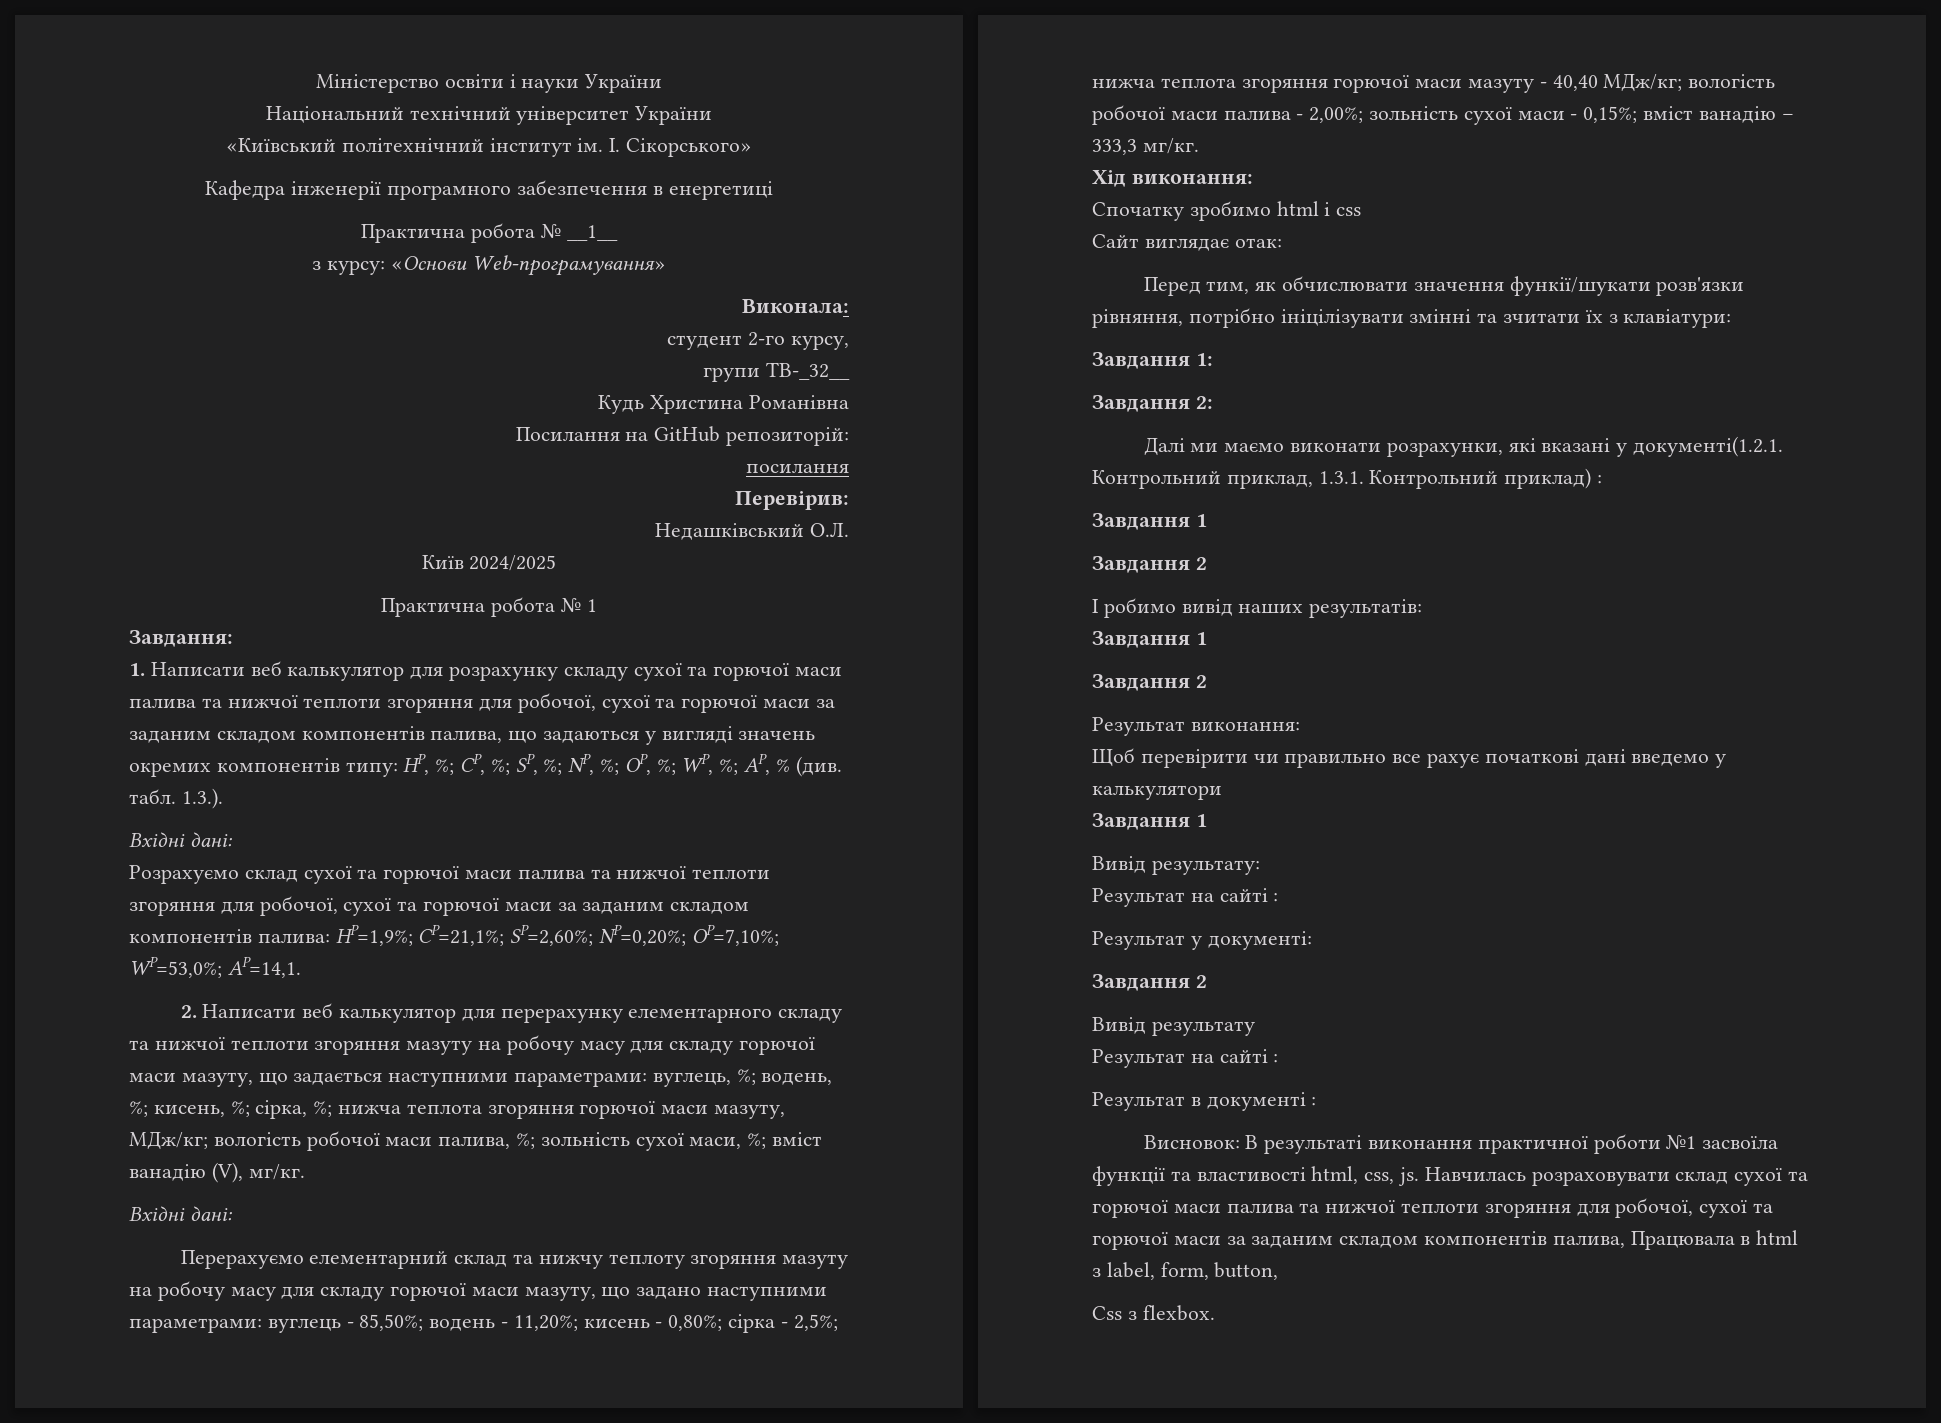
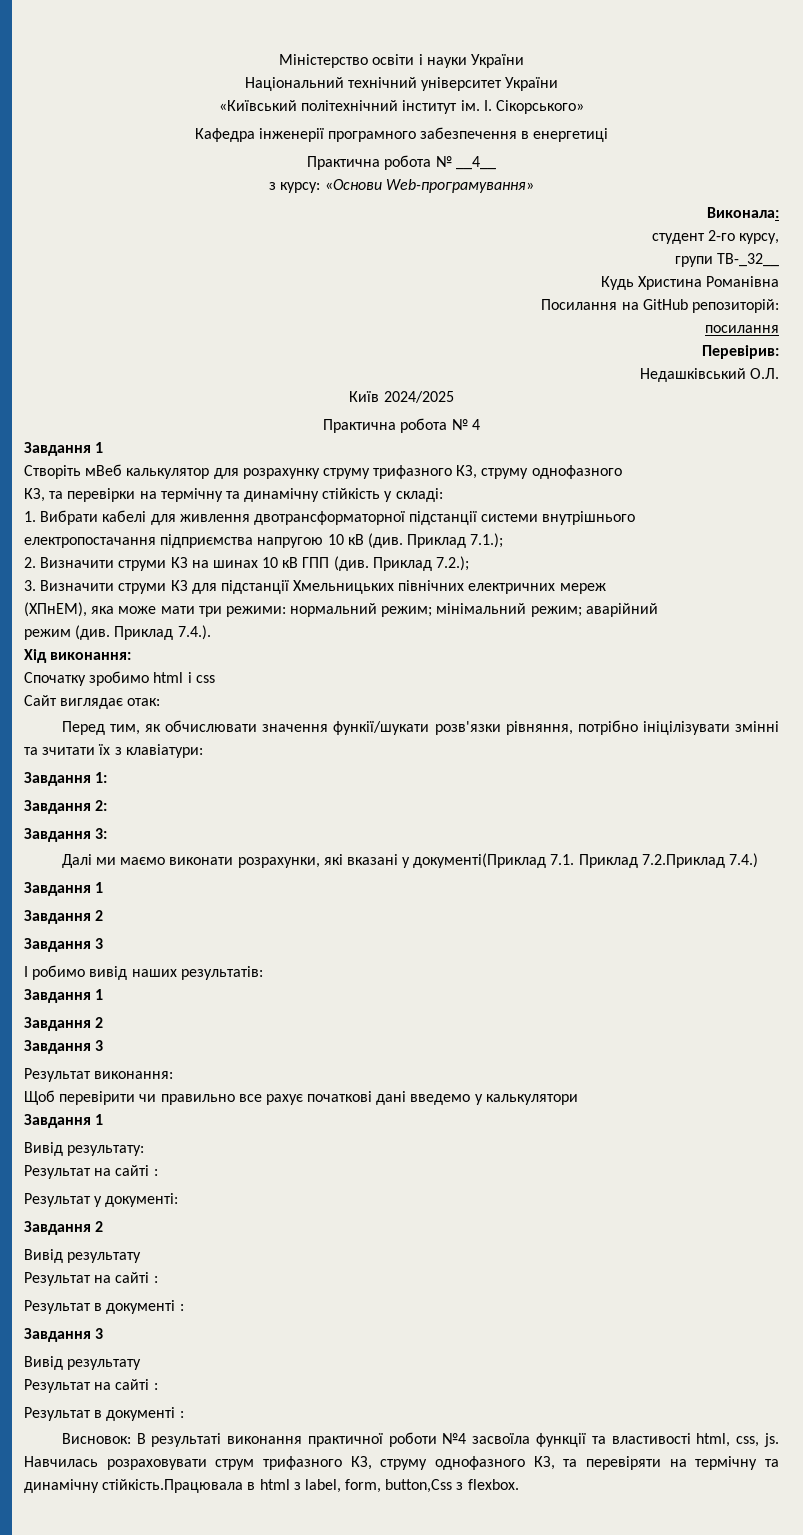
[566,225,618,241] __1__ -> [455,156,496,170] __4__
[586,599,597,612] [129,630,233,647] [129,661,843,681] [129,693,835,713] [129,726,816,745] [129,753,842,777] [129,788,223,809] [129,832,233,847] [129,865,771,884] [129,896,750,916] [129,924,779,946] [129,956,301,978] [180,1003,843,1023] [129,1035,816,1055] [129,1069,833,1087] [129,1100,786,1119] [129,1131,823,1151] [129,1162,305,1183] [129,1206,233,1221] [180,1250,849,1269] [129,1281,828,1301] [129,1314,838,1333] [1092,73,1776,93] [1092,105,1794,125] [1092,138,1199,155] 1 // Завдання: // 1. Написати веб калькулятор для розрахунку складу сухої та горючої маси палива та нижчої теплоти згоряння для робочої, сухої та горючої маси за заданим складом компонентів палива, що задаються у вигляді значень окремих компонентів типу: HP, %; CP, %; SP, %; NP, %; OP, %; WP, %; AP, % (див. табл. 1.3.). // Вхідні дані: // Розрахуємо склад сухої та горючої маси палива та нижчої теплоти згоряння для робочої, сухої та горючої маси за заданим складом компонентів палива: HP=1,9%; CP=21,1%; SP=2,60%; NP=0,20%; OP=7,10%; WP=53,0%; AP=14,1. // 2. Написати веб калькулятор для перерахунку елементарного складу та нижчої теплоти згоряння мазуту на робочу масу для складу горючої маси мазуту, що задається наступними параметрами: вуглець, %; водень, %; кисень, %; сірка, %; нижча теплота згоряння горючої маси мазуту, МДж/кг; вологість робочої маси палива, %; зольність сухої маси, %; вміст ванадію (V), мг/кг. // Вхідні дані: // Перерахуємо елементарний склад та нижчу теплоту згоряння мазуту на робочу масу для складу горючої маси мазуту, що задано наступними параметрами: вуглець - 85,50%; водень - 11,20%; кисень - 0,80%; сірка - 2,5%; нижча теплота згоряння горючої маси мазуту - 40,40 МДж/кг; вологість робочої маси палива - 2,00%; зольність сухої маси - 0,15%; вміст ванадію – 333,3 мг/кг. -> [471,419,480,430] [24,442,104,456] [24,464,622,479] [24,488,443,502] [24,510,636,525] [24,533,504,548] [24,556,470,571] [24,580,606,594] [24,602,658,617] [24,625,211,640] 4 // Завдання 1 // Створіть мВеб калькулятор для розрахунку струму трифазного КЗ, струму однофазного // КЗ, та перевірки на термічну та динамічну стійкість у складі: // 1. Вибрати кабелі для живлення двотрансформаторної підстанції системи внутрішнього // електропостачання підприємства напругою 10 кВ (див. Приклад 7.1.); // 2. Визначити струми КЗ на шинах 10 кВ ГПП (див. Приклад 7.2.); // 3. Визначити струми КЗ для підстанції Хмельницьких північних електричних мереж // (ХПнЕМ), яка може мати три режими: нормальний режим; мінімальний режим; аварійний // режим (див. Приклад 7.4.).
(1213, 402) none -> [24,828,108,842] // Завдання 3:
[1633,436,1784,457] [1092,468,1603,489] [1092,513,1207,530] [1092,556,1207,573] документі(1.2.1. Контрольний приклад, 1.3.1. Контрольний приклад) : // Завдання 1 // Завдання 2 -> [413,853,758,868] [24,882,104,896] [24,910,104,924] [24,938,104,952] документі(Приклад 7.1. Приклад 7.2.Приклад 7.4.) // Завдання 1 // Завдання 2 // Завдання 3
(1207, 681) none -> [24,1040,104,1054] // Завдання 3
(1317, 1101) none -> [24,1328,104,1342] [24,1356,142,1370] [24,1379,158,1393] [24,1407,184,1421] // Завдання 3 // Вивід результату // Результат на сайті : // Результат в документі :
[1666,1135,1697,1150] №1 -> [442,1433,467,1444] №4
[1675,1168,1809,1186] [1092,1198,1774,1218] [1092,1231,1735,1250] склад сухої та горючої маси палива та нижчої теплоти згоряння для робочої, сухої та горючої маси за заданим складом компонентів палива, Працювала -> [215,1456,779,1470] [24,1479,244,1493] струм трифазного КЗ, струму однофазного КЗ, та перевіряти на термічну та динамічну стійкість.Працювала
[1214,1262,1279,1280] [1092,1306,1122,1320] button, // Css -> [385,1479,453,1493] button,Css

